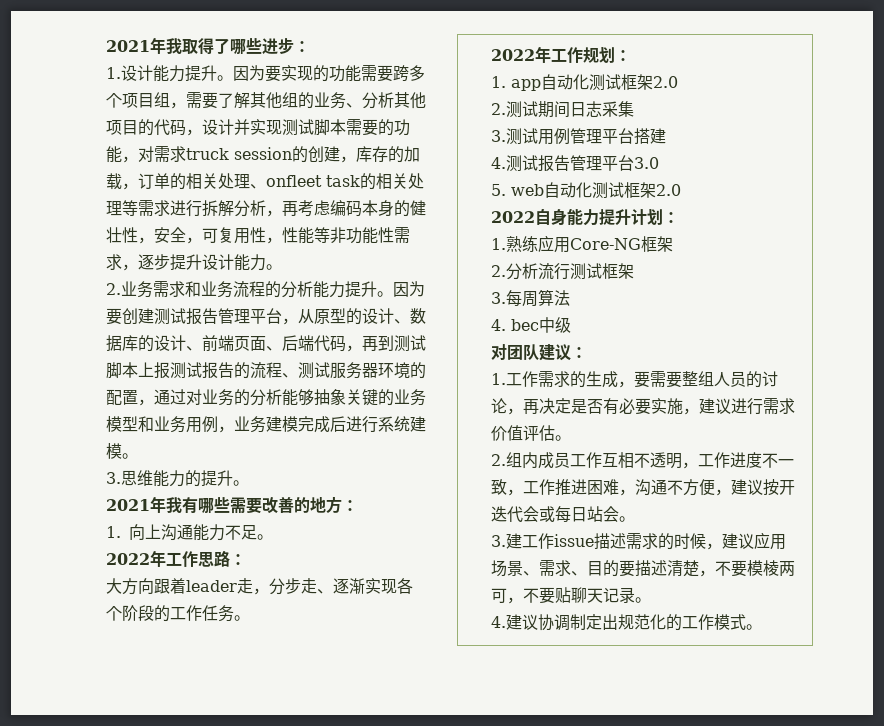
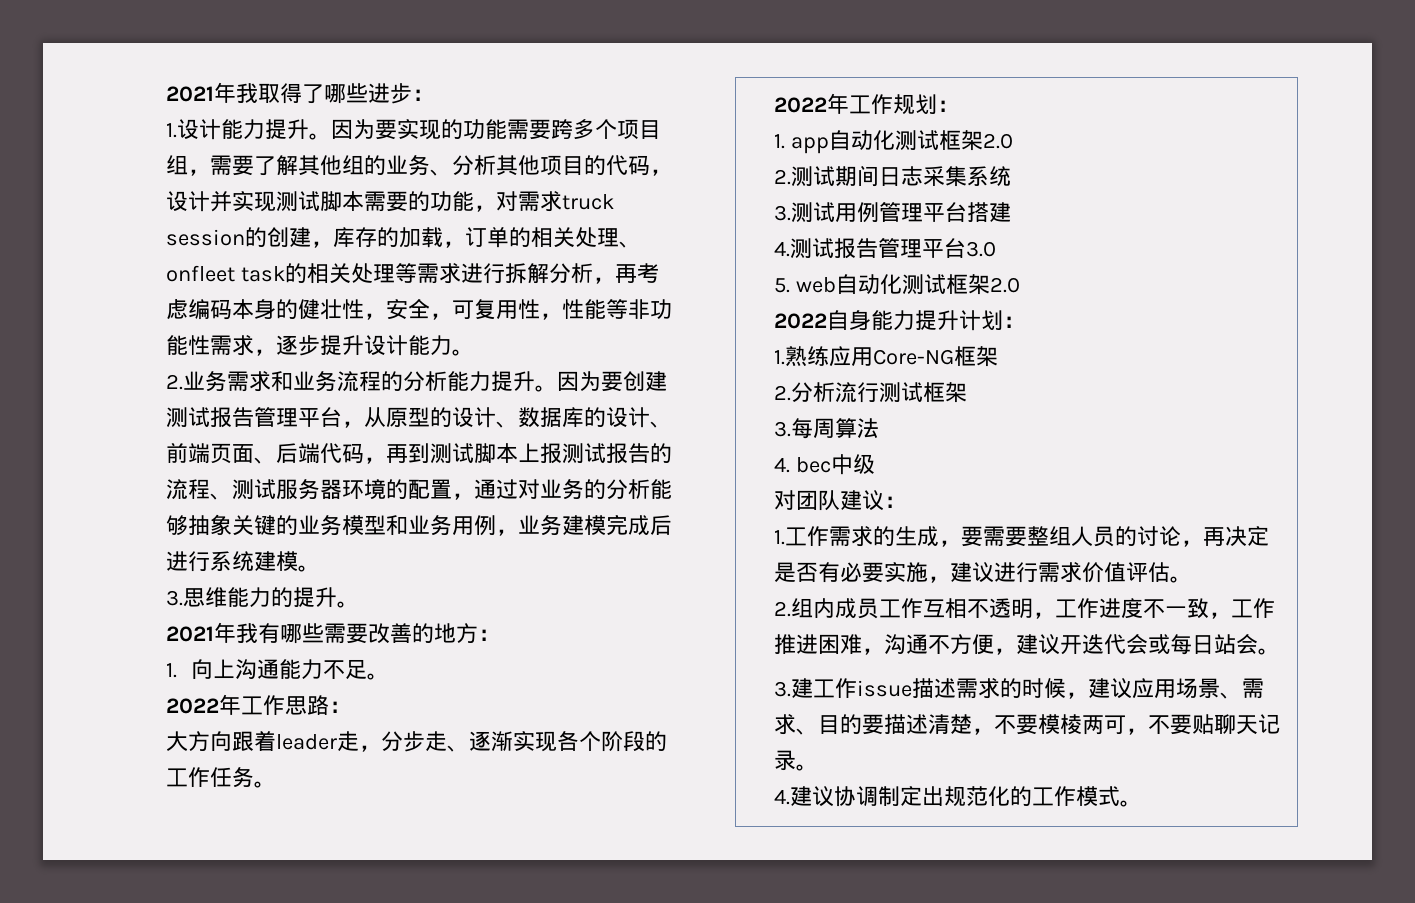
(634, 109) none -> [966,166,1011,186] 系统
[762,479,779,496] 按 -> (1060, 644) none

